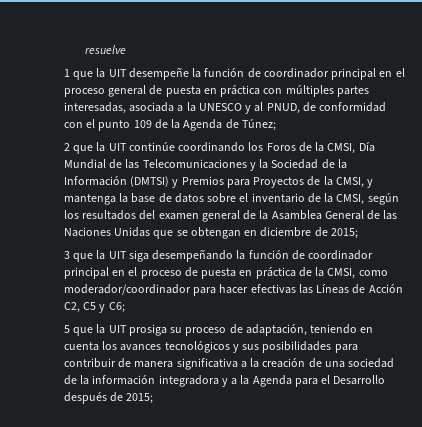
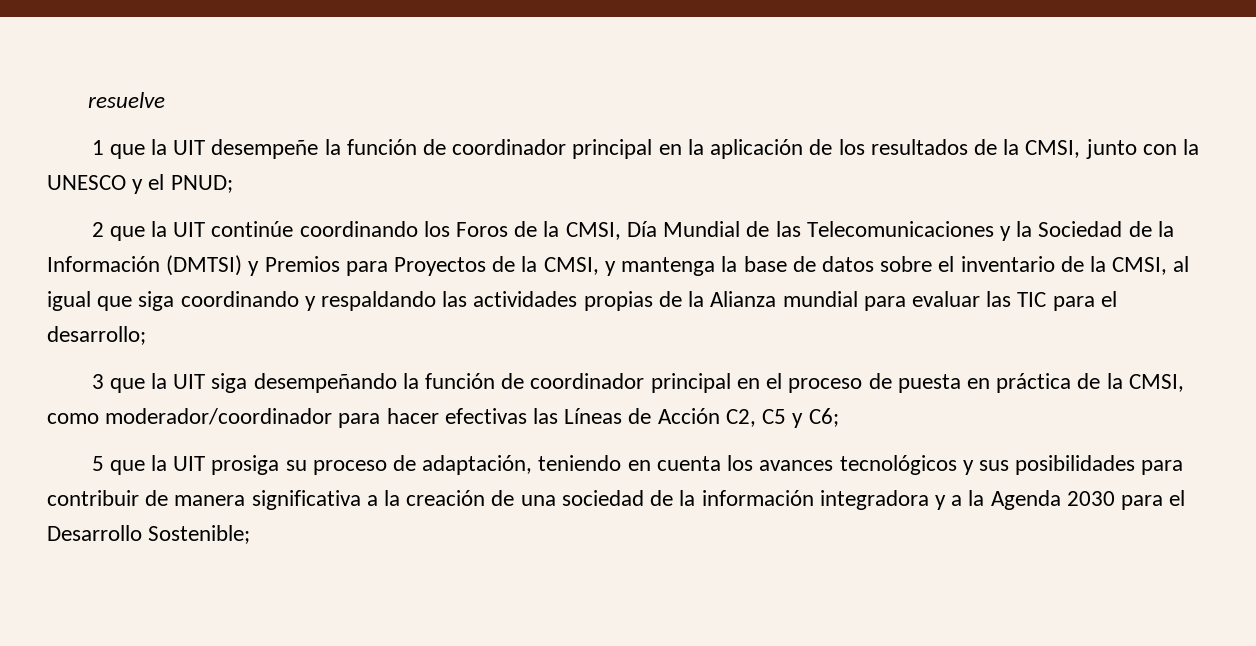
[395,68,405,77] [64,85,369,97] [64,102,387,114] [64,119,276,131] el proceso general de puesta en práctica con múltiples partes interesadas, asociada a la UNESCO y al PNUD, de conformidad con el punto 109 de la Agenda de Túnez; -> [687,139,1199,159] [47,174,233,194] la aplicación de los resultados de la CMSI, junto con la UNESCO y el PNUD;
[367,193,399,205] [64,210,398,222] [64,227,358,239] según los resultados del examen general de la Asamblea General de las Naciones Unidas que se obtengan en diciembre de 2015; -> [1173,256,1190,272] [47,291,1117,311] [47,326,146,345] al igual que siga coordinando y respaldando las actividades propias de la Alianza mundial para evaluar las TIC para el desarrollo;
(292, 381) none -> [1066,491,1115,506] 2030
[64,392,154,404] después de 2015; -> [148,525,251,544] Sostenible;

